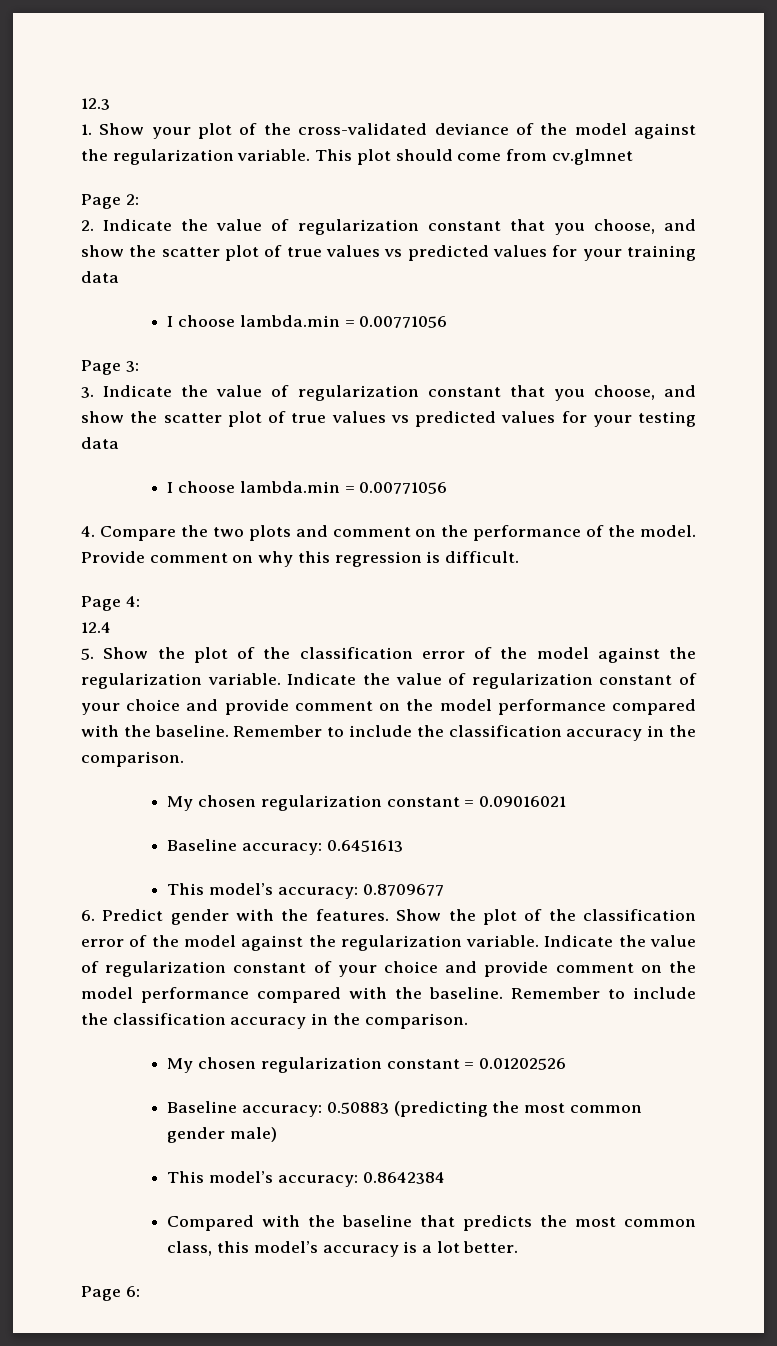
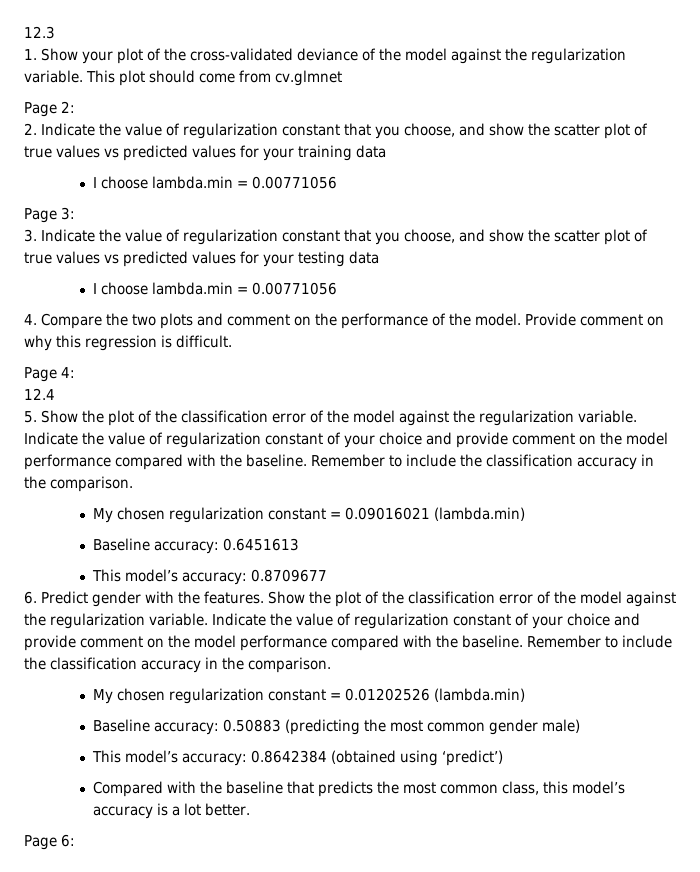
(567, 801) none -> [434,507,526,521] (lambda.min)
(567, 1064) none -> [434,688,526,702] (lambda.min)
(445, 1178) none -> [331,750,504,766] (obtained using ‘predict’)

